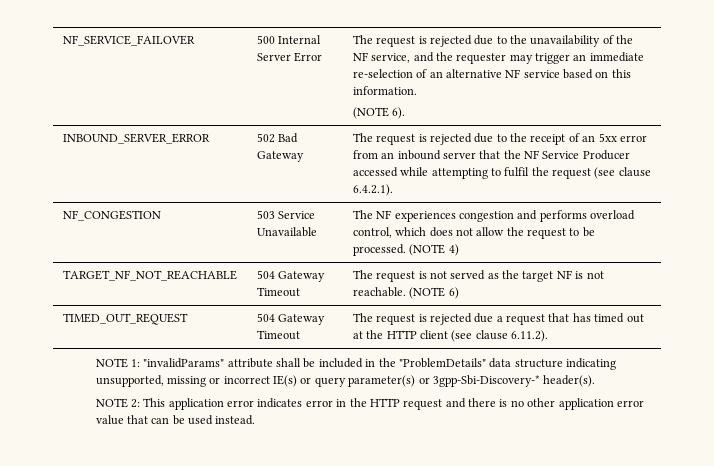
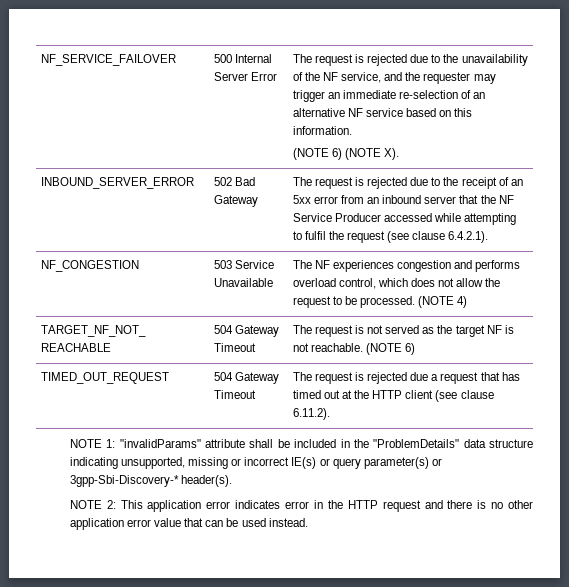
[392,107,406,119] 6). -> [331,148,400,160] 6) (NOTE X).

